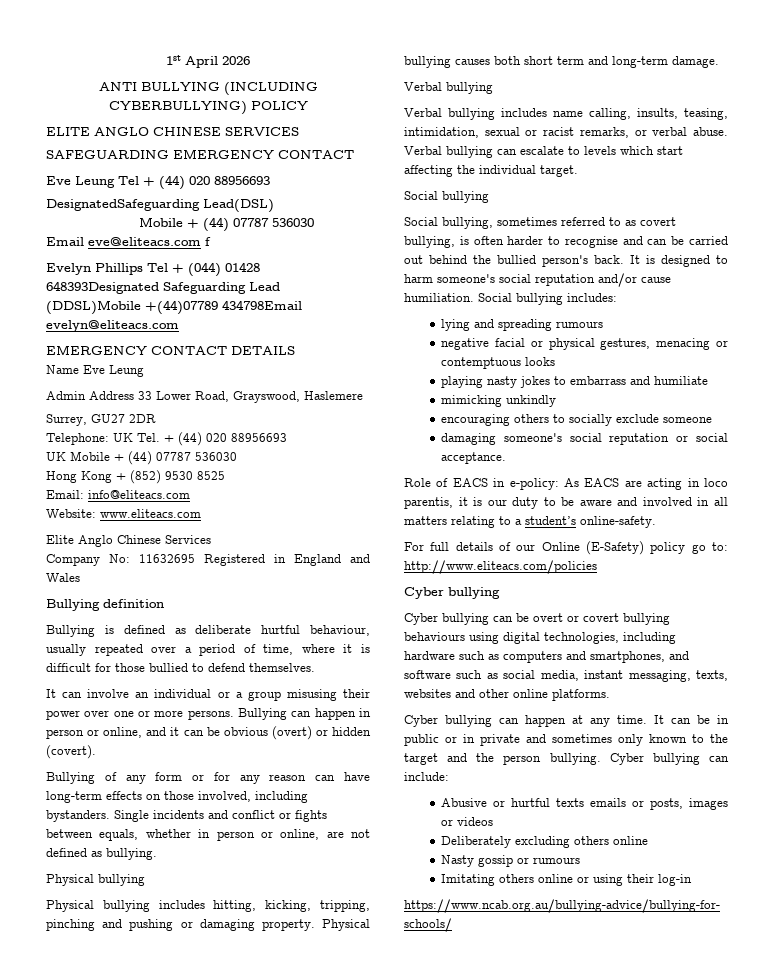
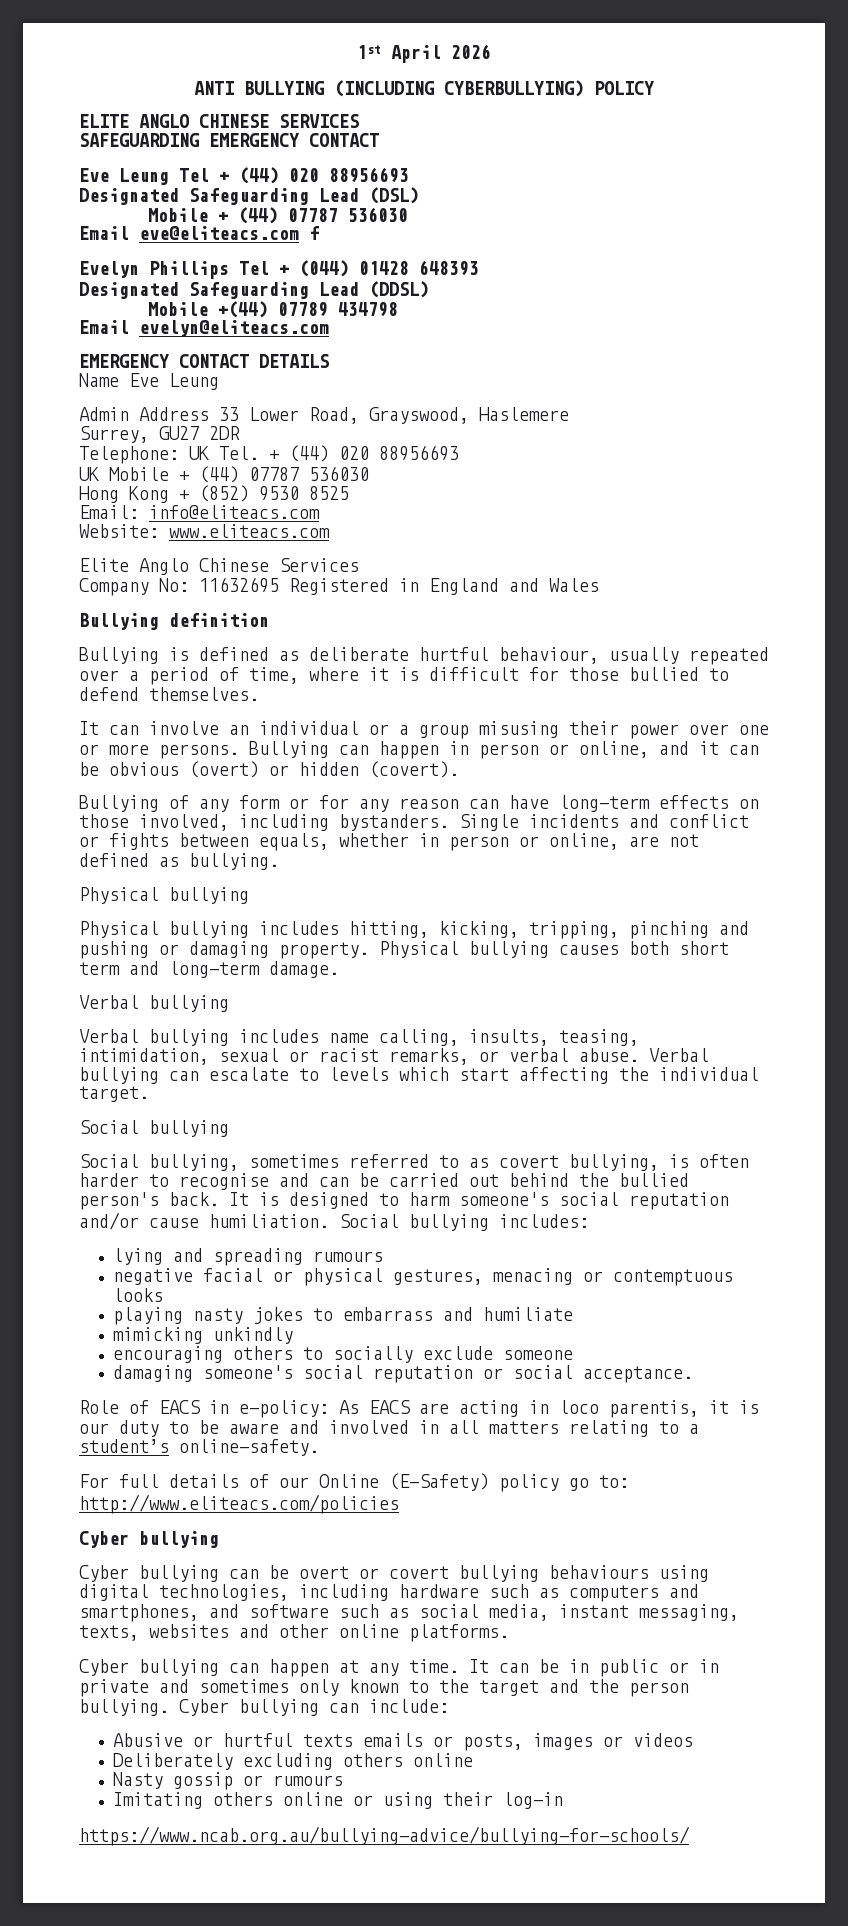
[46,199,274,213] DesignatedSafeguarding Lead(DSL) -> [79,187,419,205] Designated Safeguarding Lead (DSL)
[46,281,280,294] [46,300,302,315] 648393Designated Safeguarding Lead (DDSL)Mobile +(44)07789 434798Email -> [419,260,479,276] [79,281,429,299] [147,301,398,318] [79,320,129,334] 648393 // Designated Safeguarding Lead (DDSL) // Mobile +(44) 07789 434798 // Email

